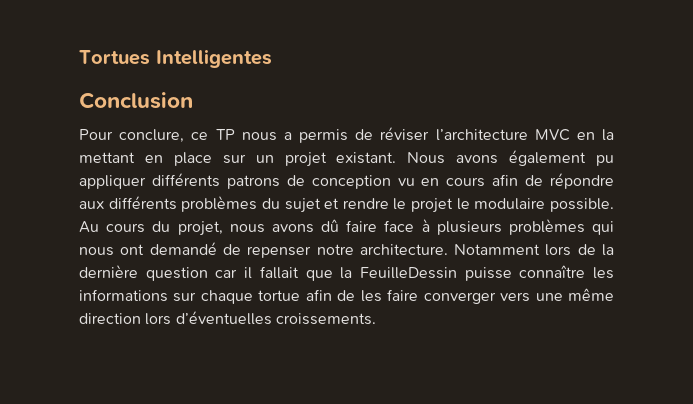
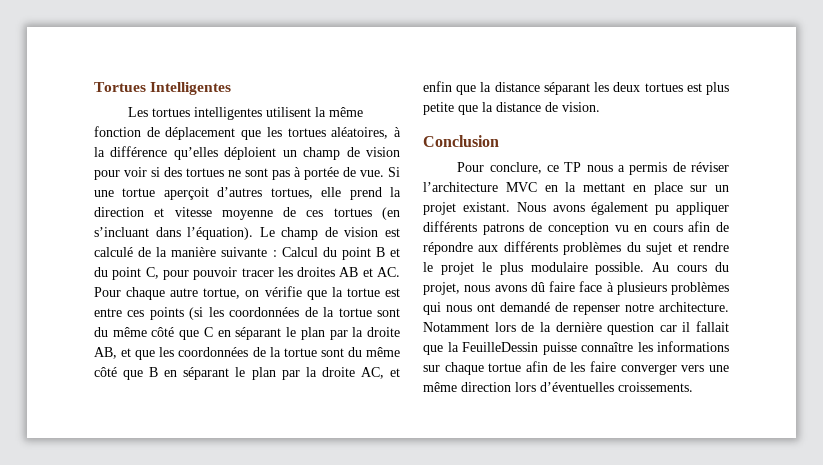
(272, 58) none -> [128,107,364,120] [94,126,402,140] [94,146,400,160] [94,167,400,180] [94,187,401,200] [94,207,400,220] [94,227,400,240] [94,247,400,260] [94,267,401,280] [94,286,400,300] [94,307,401,320] [94,327,400,340] [94,347,400,360] [94,367,400,380] [423,81,729,95] [423,102,600,115] // Les tortues intelligentes utilisent la même fonction de déplacement que les tortues aléatoires, à la différence qu’elles déploient un champ de vision pour voir si des tortues ne sont pas à portée de vue. Si une tortue aperçoit d’autres tortues, elle prend la direction et vitesse moyenne de ces tortues (en s’incluant dans l’équation). Le champ de vision est calculé de la manière suivante : Calcul du point B et du point C, pour pouvoir tracer les droites AB et AC. Pour chaque autre tortue, on vérifie que la tortue est entre ces points (si les coordonnées de la tortue sont du même côté que C en séparant le plan par la droite AB, et que les coordonnées de la tortue sont du même côté que B en séparant le plan par la droite AC, et enfin que la distance séparant les deux tortues est plus petite que la distance de vision.
(470, 204) none -> [499,262,523,275] plus

